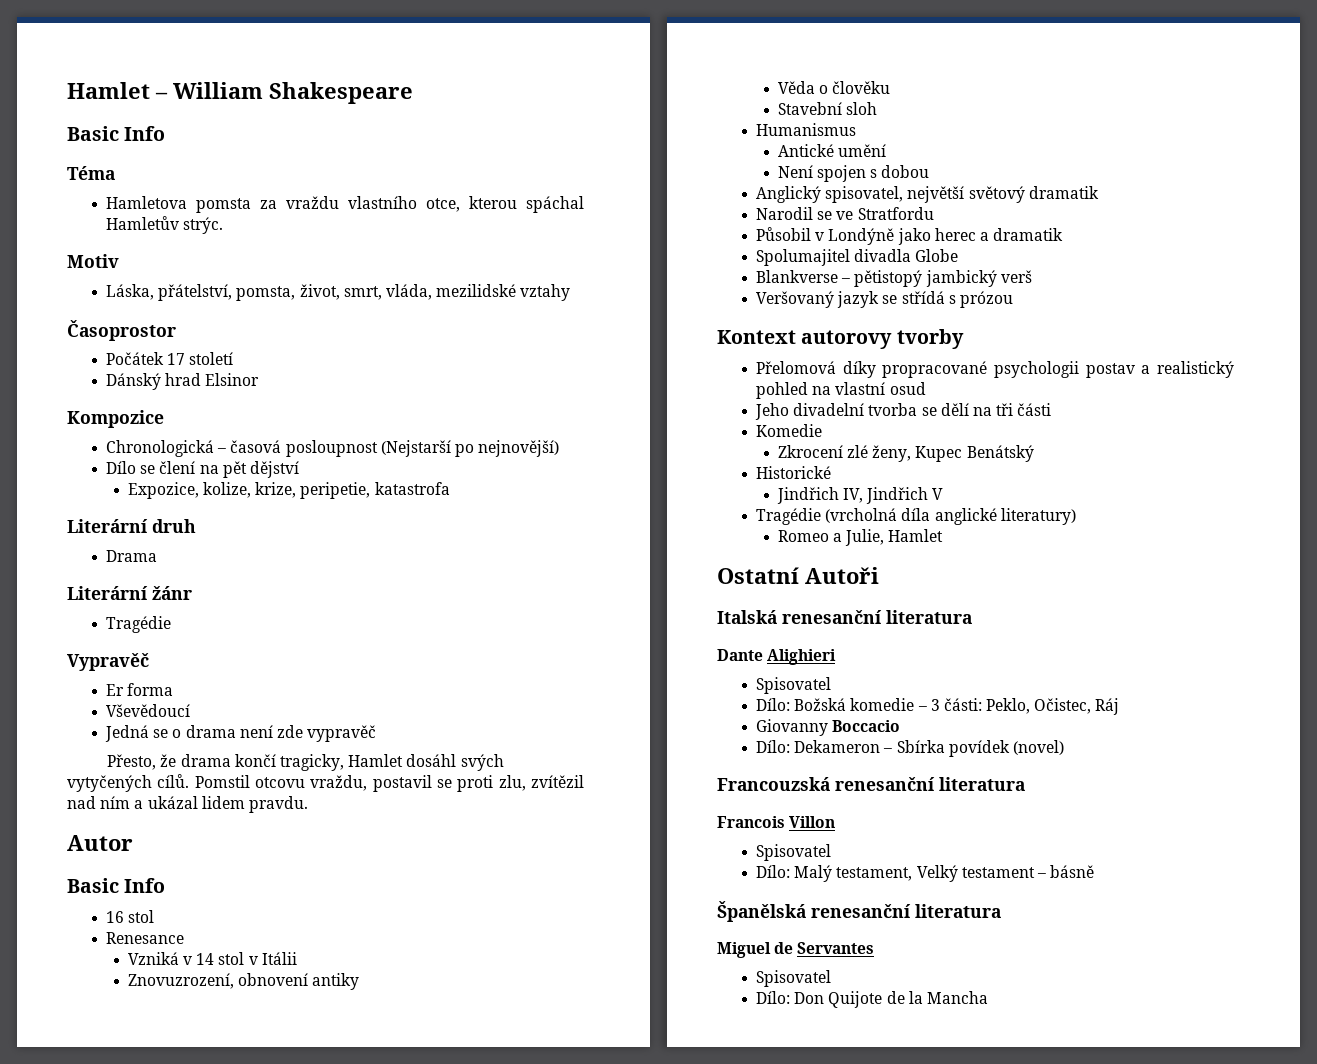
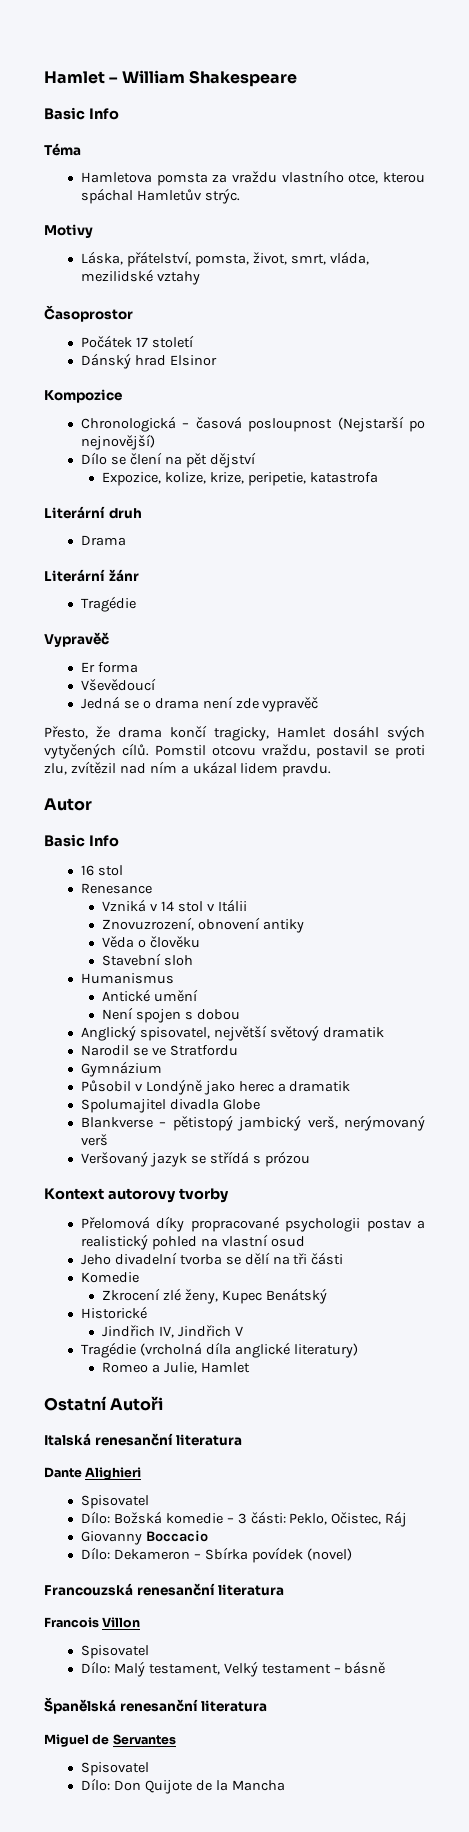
[67,254,119,268] Motiv -> [44,224,93,238] Motivy
(934, 213) none -> [81,1061,163,1077] // Gymnázium
(997, 278) none -> [307,1115,425,1131] verš, nerýmovaný

